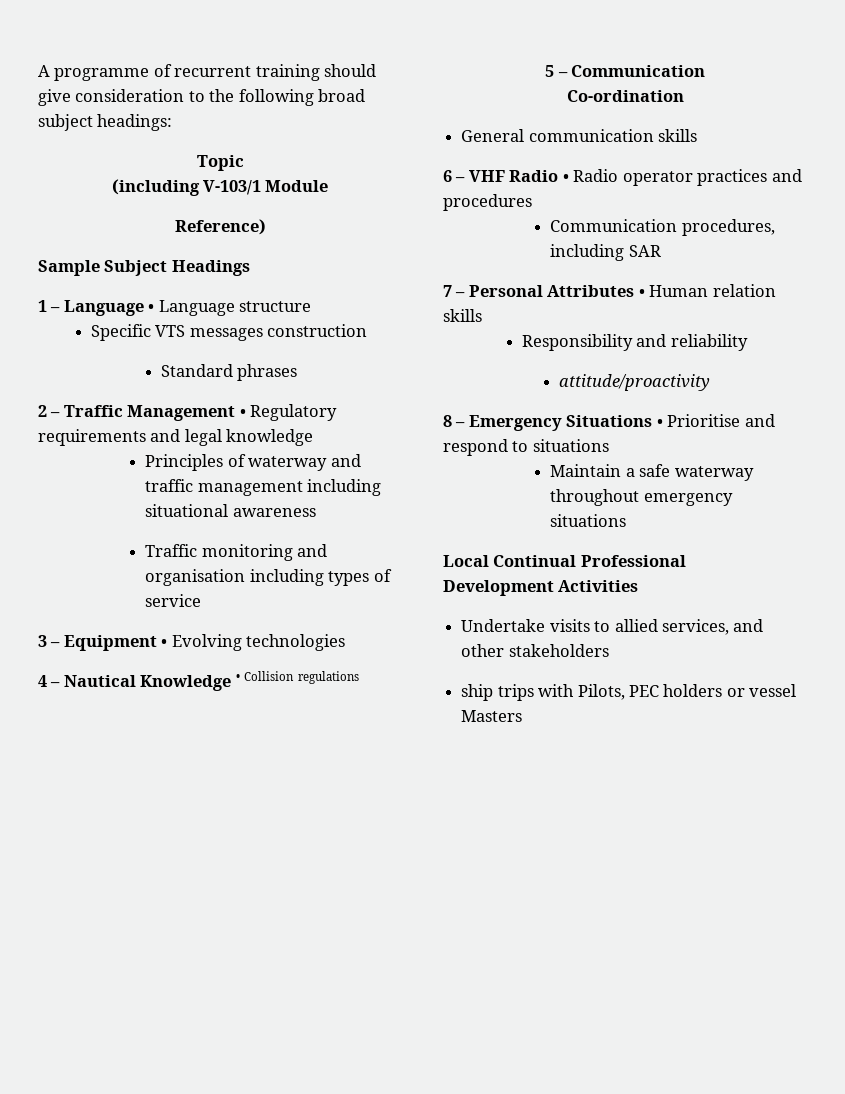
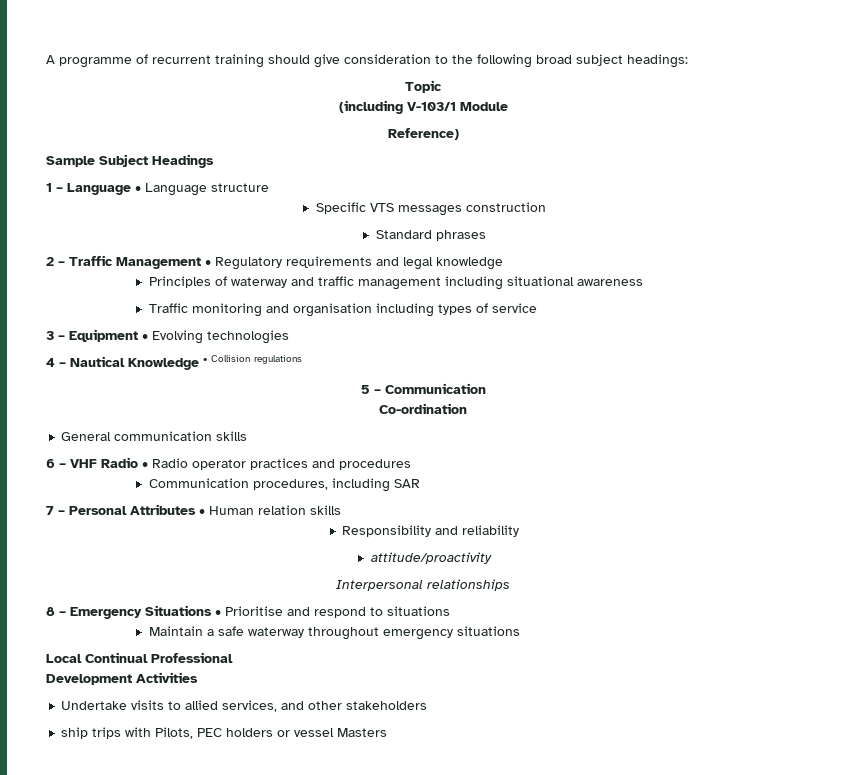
(710, 382) none -> [336,579,510,591] // Interpersonal relationships

